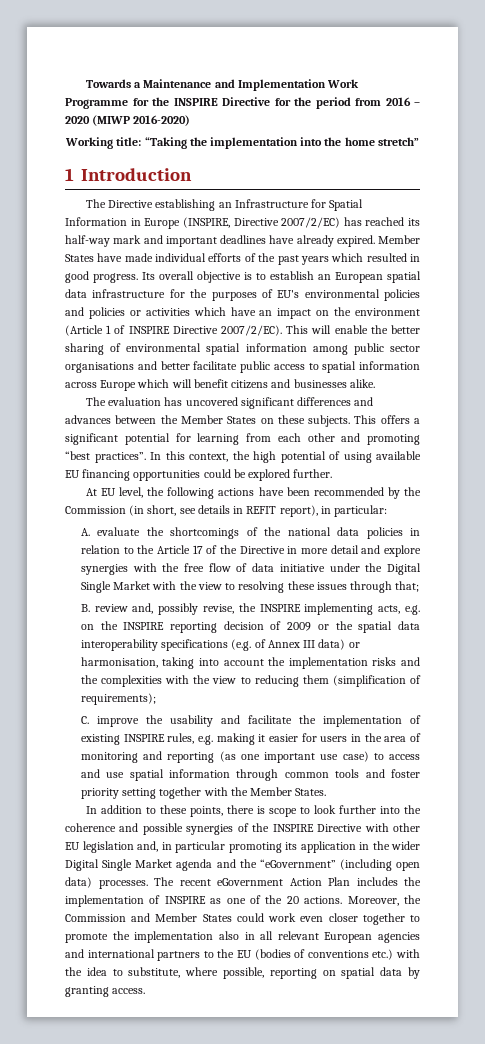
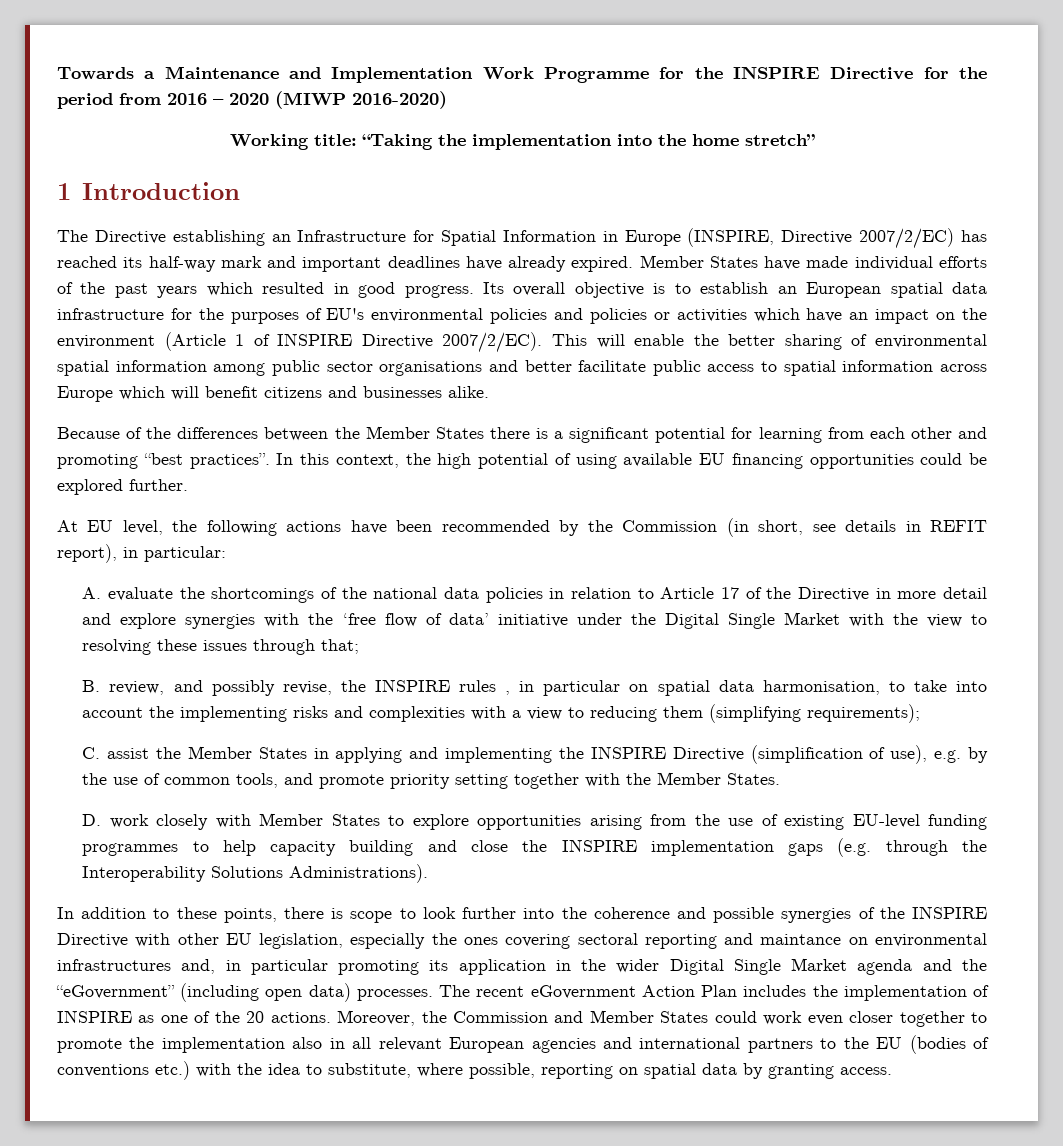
[85,397,374,409] [65,415,410,427] The evaluation has uncovered significant differences and advances between the Member States on these subjects. This offers -> [57,426,548,441] Because of the differences between the Member States there is
[137,545,155,554] the -> (654, 593) none
[184,563,205,572] free -> [342,613,376,625] ‘free
[252,563,275,572] data -> [448,613,489,625] data’
[94,603,154,614] review and, -> [109,680,203,695] review, and
[304,603,420,615] [80,621,420,633] [80,639,360,651] [80,657,195,669] implementing acts, e.g. on the INSPIRE reporting decision of 2009 or the spatial data interoperability specifications (e.g. of Annex III data) or harmonisation, taking -> [459,680,947,696] rules , in particular on spatial data harmonisation, to take
[288,657,368,669] implementation -> [180,706,288,722] implementing
[80,675,98,684] the -> (364, 712) none
[193,675,211,684] the -> [512,710,522,718] a
[332,675,421,687] (simplification of -> [709,704,802,723] (simplifying
[96,715,421,727] [80,733,421,745] [80,751,420,763] [80,769,421,781] improve the usability and facilitate the implementation of existing INSPIRE rules, e.g. making it easier for users in the area of monitoring and reporting (as one important use case) to access and use spatial information through common tools and foster -> [107,745,989,764] [82,773,385,789] assist the Member States in applying and implementing the INSPIRE Directive (simplification of use), e.g. by the use of common tools, and promote
(327, 792) none -> [82,813,988,830] [82,838,988,857] [82,864,429,883] // D. work closely with Member States to explore opportunities arising from the use of existing EU-level funding programmes to help capacity building and close the INSPIRE implementation gaps (e.g. through the Interoperability Solutions Administrations).
[82,841,134,853] legislation -> [259,933,988,949] [57,959,171,971] legislation, especially the ones covering sectoral reporting and maintance on environmental infrastructures

